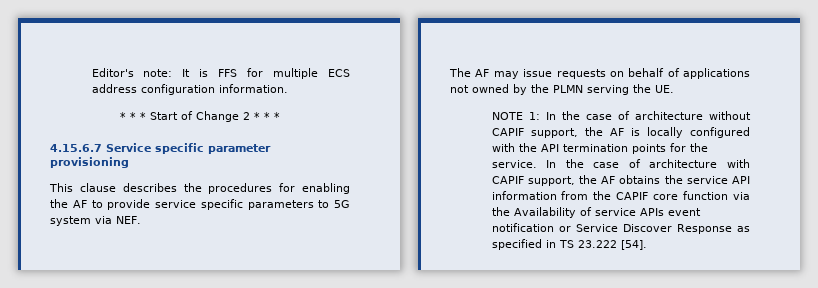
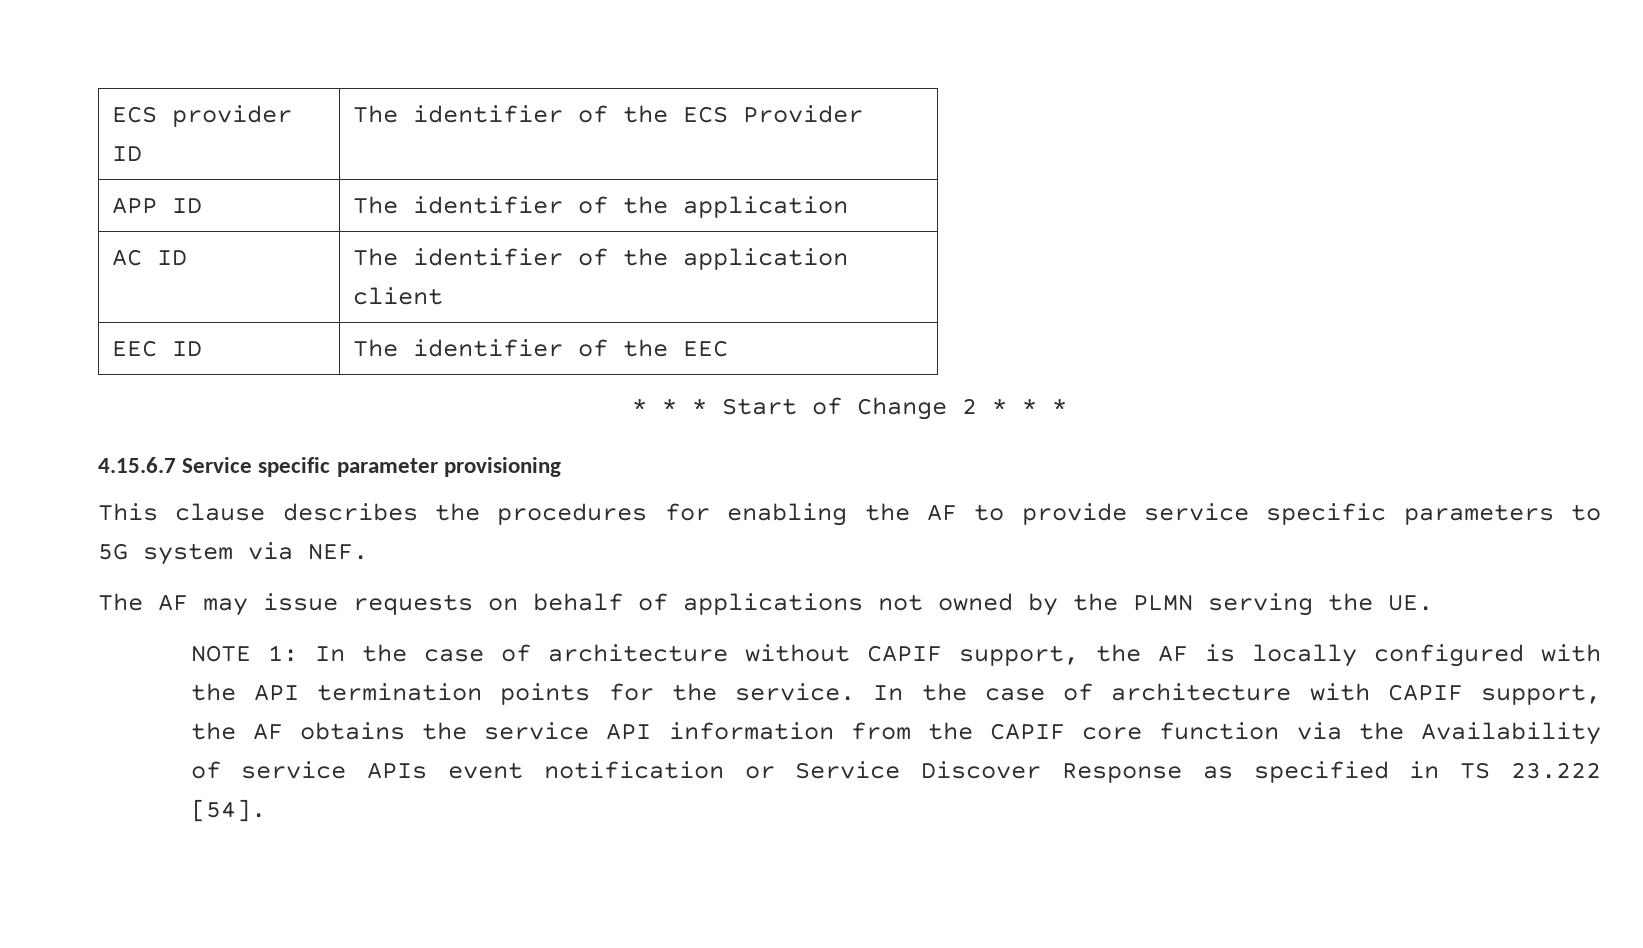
[91,68,350,79] [91,84,288,95] Editor's note: It is FFS for multiple ECS address configuration information. -> [111,105,292,127] [111,146,142,161] [352,105,863,123] [111,197,202,214] [352,196,848,218] [111,249,187,266] [352,248,848,270] [352,287,443,305] [111,340,202,357] [352,339,728,357] ECS provider ID | The identifier of the ECS Provider // APP ID | The identifier of the application // AC ID | The identifier of the application client // EEC ID | The identifier of the EEC

